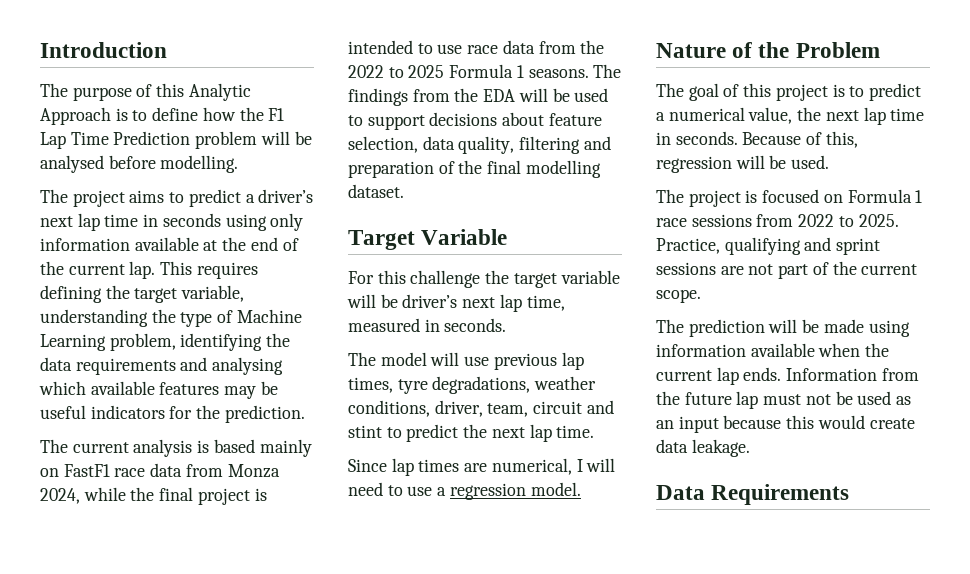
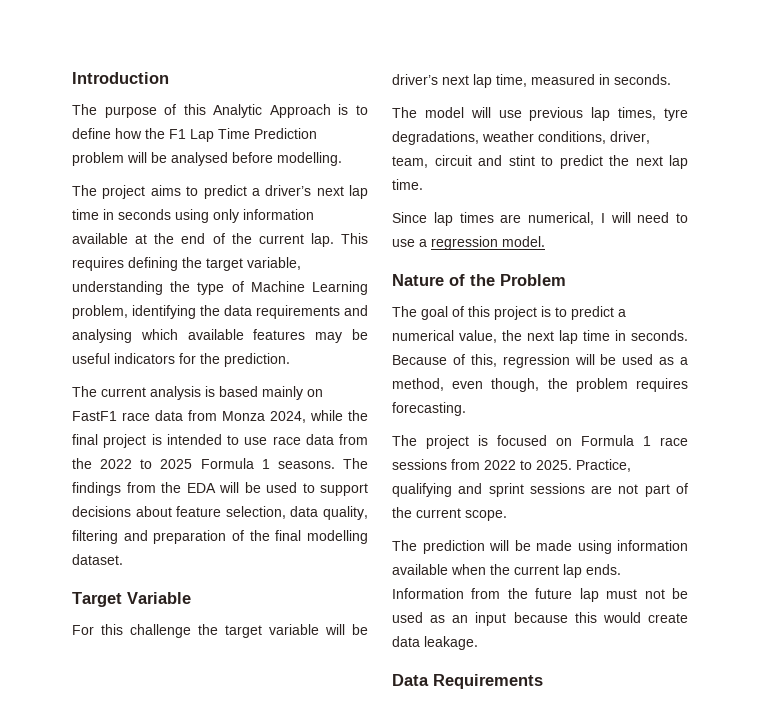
[791,155,830,169] used. -> [622,354,688,365] [392,378,688,392] [392,402,466,416] used as a method, even though, the problem requires forecasting.

